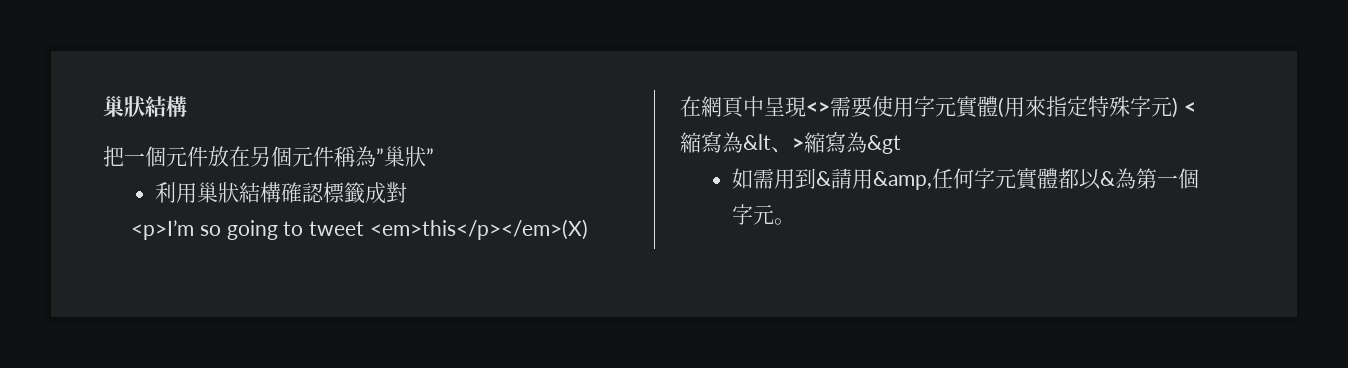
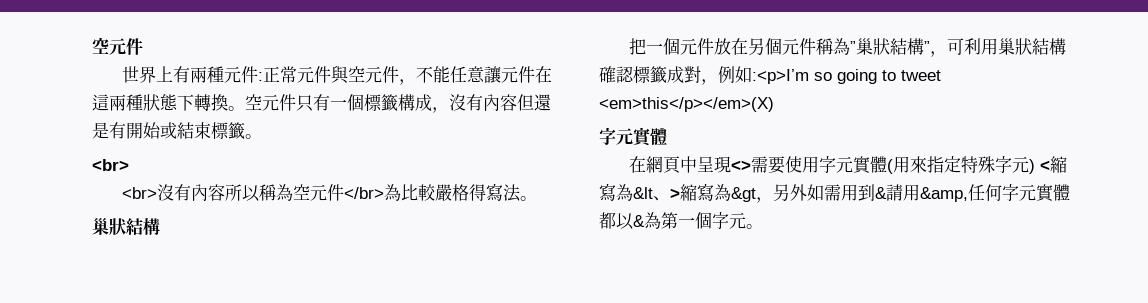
(103, 106) none -> [92,37,143,55] [121,66,552,85] [92,94,551,113] [92,122,262,139] [92,159,129,171] [121,183,537,202] 空元件 // 世界上有兩種元件:正常元件與空元件，不能任意讓元件在這兩種狀態下轉換。空元件只有一個標籤構成，沒有內容但還是有開始或結束標籤。 // <br> // <br>沒有內容所以稱為空元件</br>為比較嚴格得寫法。 //
[426,148,434,164] ” // -> [889,38,964,57] 結構”，可
[131,220,195,240] // <p>I’m -> [701,66,809,85] ，例如:<p>I’m
(588, 229) none -> [599,127,667,146] // 字元實體
(901, 144) // -> [756,184,807,203] ，另外

